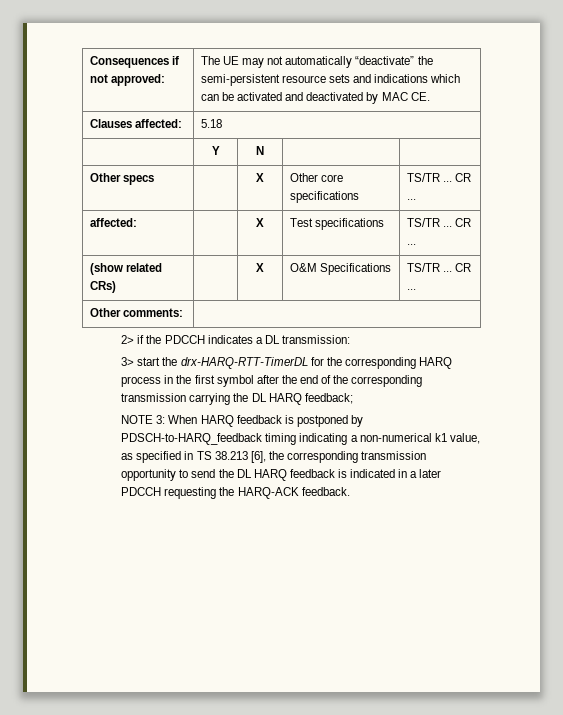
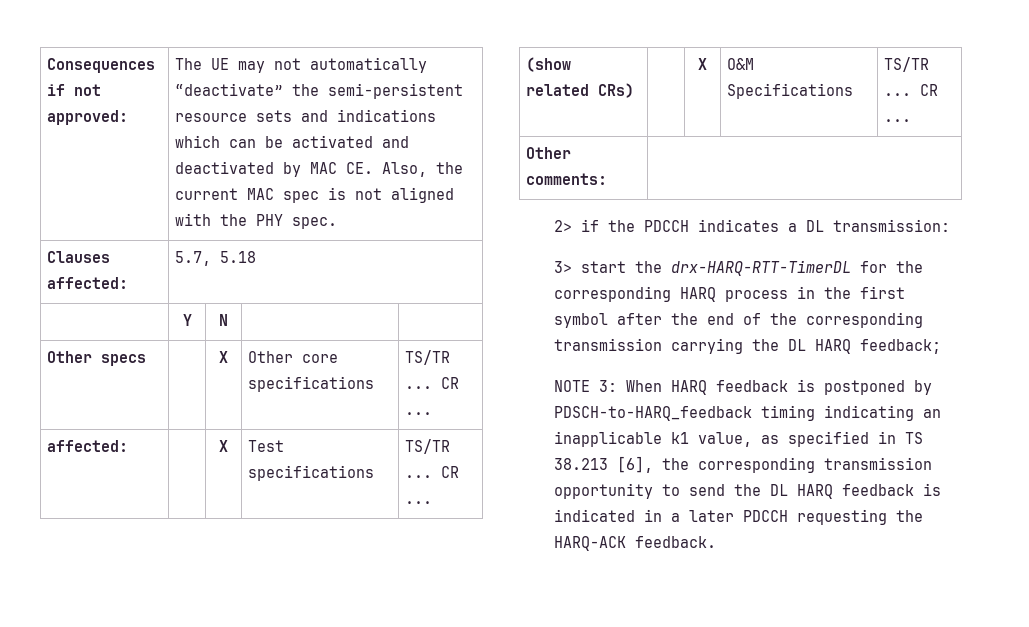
(430, 96) none -> [382,162,464,177] [175,187,455,203] [175,213,338,229] Also, the current MAC spec is not aligned with the PHY spec.
(183, 123) none -> [175,251,212,266] 5.7,
[350,433,432,442] a non-numerical -> [923,409,942,418] [554,431,663,447] an inapplicable

